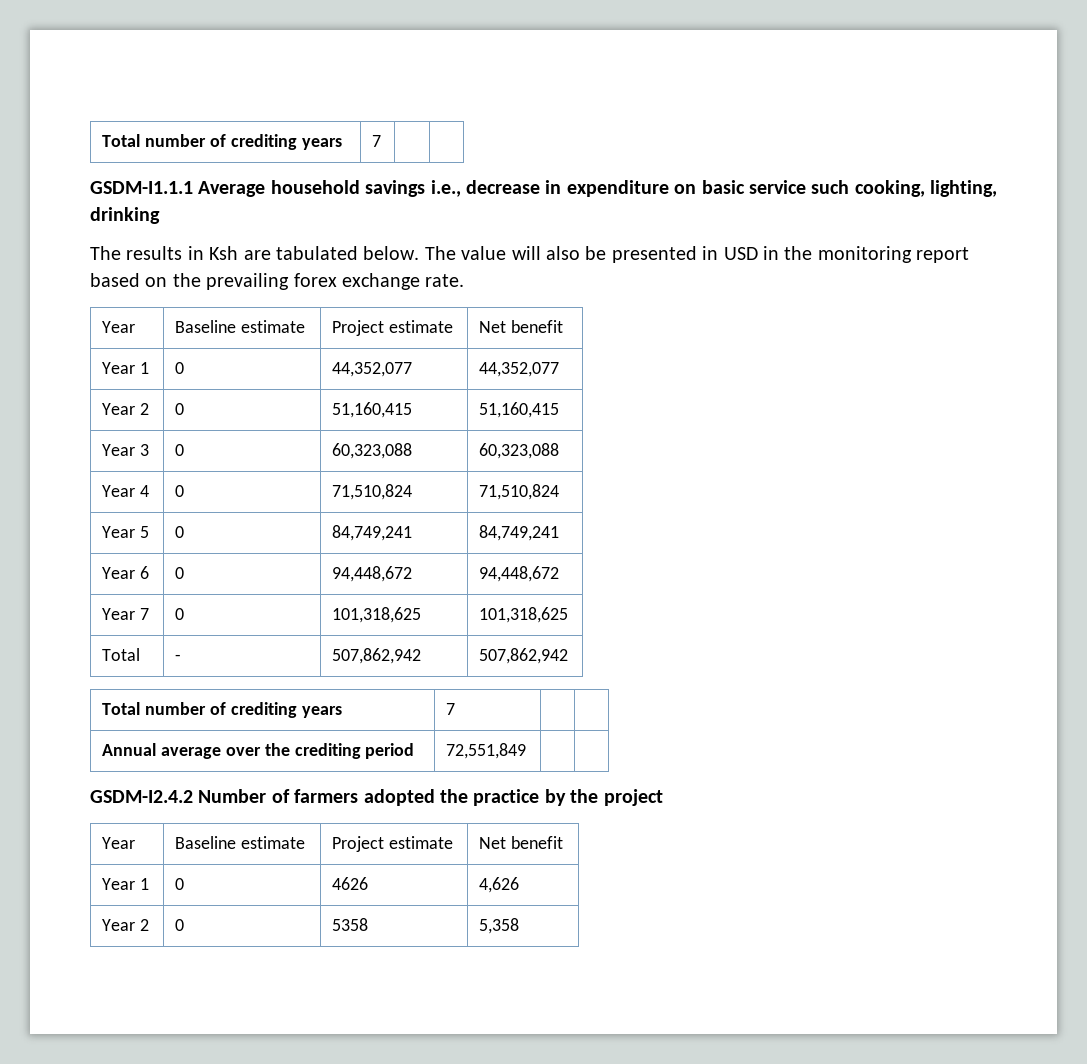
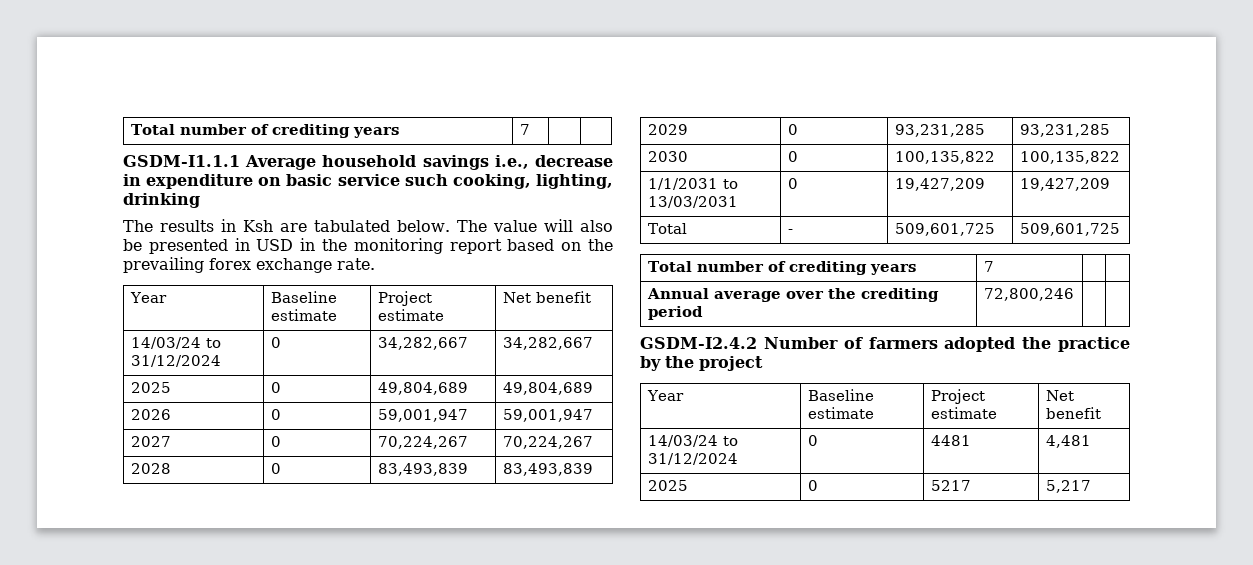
[102,362,150,374] [175,362,185,374] [332,362,413,377] [479,362,560,377] [102,403,150,415] [175,403,185,415] [332,402,413,418] [479,402,560,418] [102,444,150,456] [175,444,185,456] [332,443,413,459] [479,443,560,459] [102,485,150,497] [175,485,185,497] [332,484,413,500] [479,484,560,500] [102,526,150,538] [175,526,185,538] [332,525,413,541] [479,525,560,541] [102,566,150,579] [175,567,185,579] [332,566,413,582] [479,566,560,582] [102,608,150,620] [175,608,185,620] [332,607,422,623] [479,607,569,623] Year 1 | 0 | 44,352,077 | 44,352,077 // Year 2 | 0 | 51,160,415 | 51,160,415 // Year 3 | 0 | 60,323,088 | 60,323,088 // Year 4 | 0 | 71,510,824 | 71,510,824 // Year 5 | 0 | 84,749,241 | 84,749,241 // Year 6 | 0 | 94,448,672 | 94,448,672 // Year 7 | 0 | 101,318,625 | 101,318,625 -> [130,337,221,349] [130,355,221,367] [270,337,281,348] [377,337,468,350] [502,337,593,350] [130,382,171,393] [270,382,281,393] [377,382,468,395] [502,382,593,395] [130,409,171,420] [270,409,281,420] [377,409,468,422] [502,409,593,422] [130,436,171,447] [270,436,281,447] [377,436,468,449] [502,436,593,449] [130,463,171,474] [270,463,281,474] [377,463,468,476] [502,463,593,476] [647,124,688,135] [787,124,798,135] [894,124,985,137] [1019,124,1110,137] [647,151,688,162] [787,151,798,162] [894,151,995,164] [1019,151,1120,164] [647,178,738,190] [647,196,738,208] [787,178,798,189] [894,178,985,191] [1019,178,1110,191] 14/03/24 to 31/12/2024 | 0 | 34,282,667 | 34,282,667 // 2025 | 0 | 49,804,689 | 49,804,689 // 2026 | 0 | 59,001,947 | 59,001,947 // 2027 | 0 | 70,224,267 | 70,224,267 // 2028 | 0 | 83,493,839 | 83,493,839 // 2029 | 0 | 93,231,285 | 93,231,285 // 2030 | 0 | 100,135,822 | 100,135,822 // 1/1/2031 to 13/03/2031 | 0 | 19,427,209 | 19,427,209
[332,648,422,664] [479,648,569,664] 507,862,942 | 507,862,942 -> [894,223,995,236] [1019,223,1120,236] 509,601,725 | 509,601,725
[446,743,527,759] 72,551,849 -> [983,288,1074,301] 72,800,246
[102,878,150,890] [175,878,185,890] [332,877,369,890] [479,877,520,893] [102,919,150,931] [175,919,185,931] [332,918,369,931] [479,918,520,934] Year 1 | 0 | 4626 | 4,626 // Year 2 | 0 | 5358 | 5,358 -> [647,435,738,447] [647,453,738,465] [807,435,818,446] [930,435,971,446] [1045,435,1091,448] [647,480,688,491] [807,480,818,491] [930,480,971,491] [1045,480,1091,493] 14/03/24 to 31/12/2024 | 0 | 4481 | 4,481 // 2025 | 0 | 5217 | 5,217

